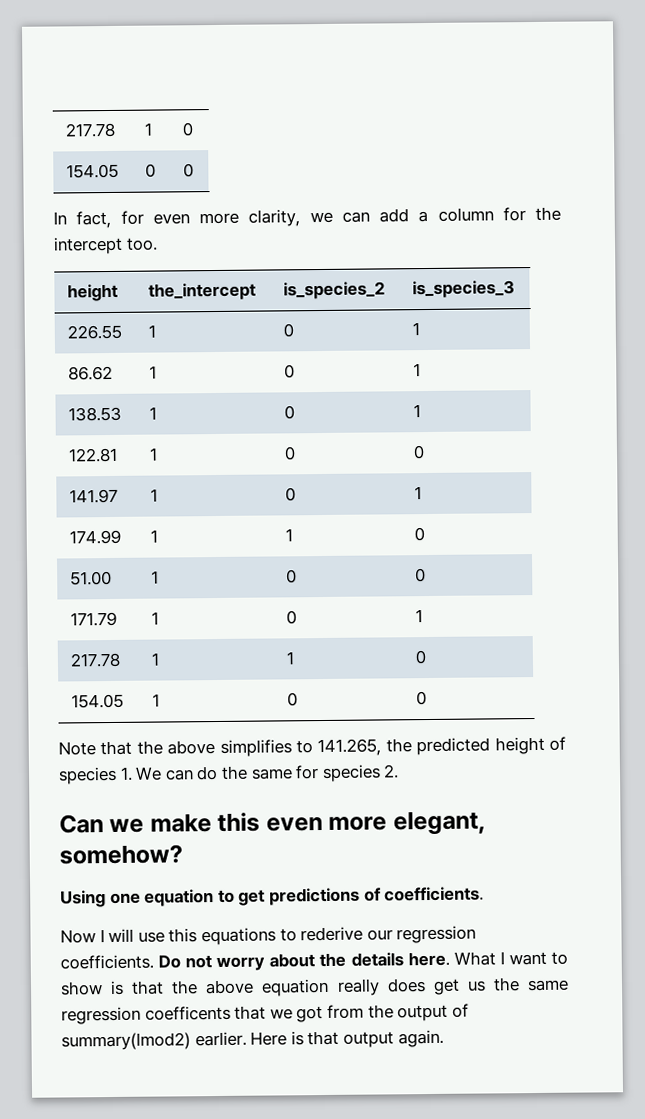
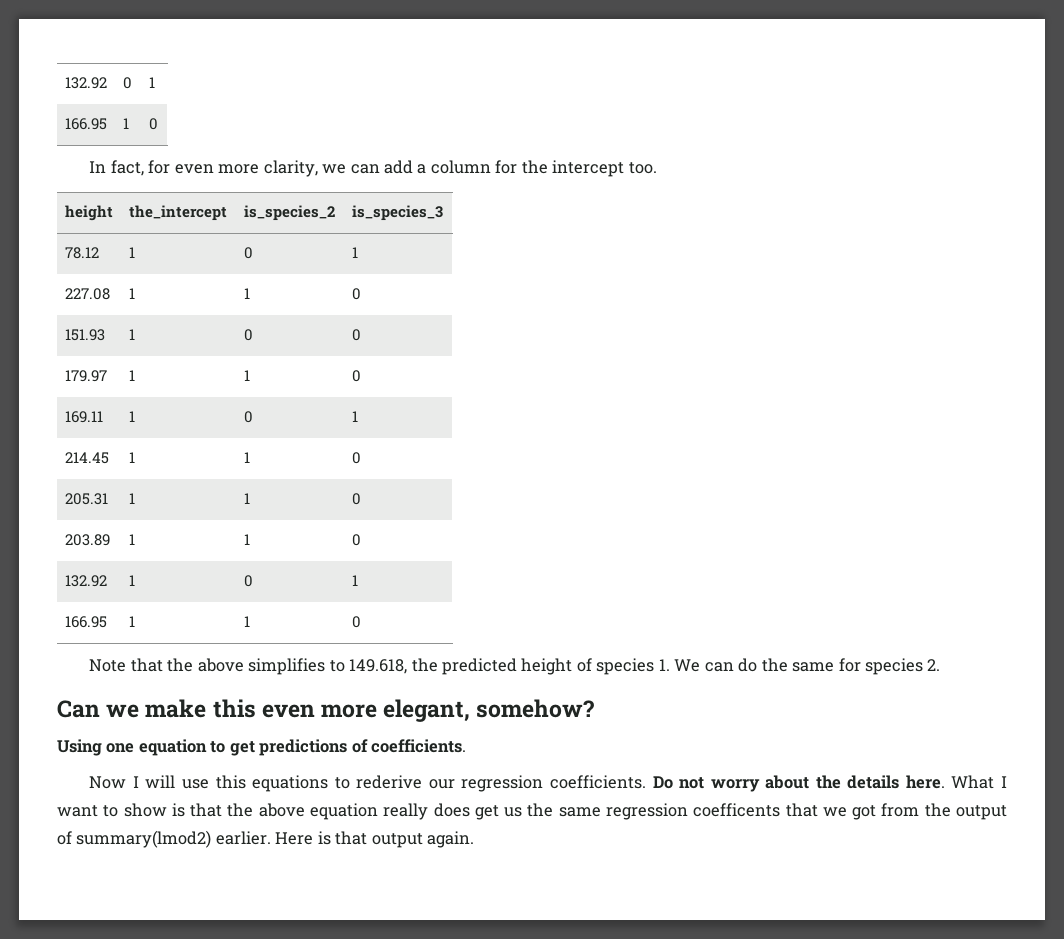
[65,122,117,138] [144,122,153,136] [182,122,195,137] [66,163,120,179] [145,163,157,178] 217.78 | 1 | 0 // 154.05 | 0 -> [64,77,107,89] [122,77,132,89] [148,77,155,88] [64,118,107,130] [122,118,129,129] 132.92 | 0 | 1 // 166.95 | 1
[67,324,123,340] [148,324,157,338] [283,323,295,338] [412,322,421,336] [68,365,114,381] [149,365,158,379] [284,364,296,379] [413,363,422,377] [68,406,123,422] [149,406,158,420] [284,405,296,420] [413,404,422,418] [68,447,119,463] [149,447,159,461] [284,446,297,461] [413,445,426,460] [69,488,119,504] [150,488,159,502] [285,487,297,502] [414,486,423,500] [69,529,122,545] [150,529,159,543] [285,528,294,542] [414,527,426,542] [70,570,113,586] [151,570,160,584] [286,569,298,584] [415,568,427,583] [70,611,118,627] [151,611,160,625] [286,610,298,625] [415,609,424,623] [70,652,122,668] [151,652,160,666] [286,651,295,665] [415,650,427,665] [71,693,125,709] [152,693,161,707] [287,692,299,707] 226.55 | 1 | 0 | 1 // 86.62 | 1 | 0 | 1 // 138.53 | 1 | 0 | 1 // 122.81 | 1 | 0 | 0 // 141.97 | 1 | 0 | 1 // 174.99 | 1 | 1 | 0 // 51.00 | 1 | 0 | 0 // 171.79 | 1 | 0 | 1 // 217.78 | 1 | 1 | 0 // 154.05 | 1 | 0 -> [64,247,99,259] [128,247,135,258] [243,247,253,259] [351,247,358,258] [64,288,110,300] [128,288,135,299] [243,288,250,299] [351,288,361,300] [64,329,105,341] [128,329,135,340] [243,329,253,341] [351,329,361,341] [64,370,107,382] [128,370,135,381] [243,370,250,381] [351,370,361,382] [64,411,103,423] [128,411,135,422] [243,411,253,423] [351,411,358,422] [64,452,109,464] [128,452,135,463] [243,452,250,463] [351,452,361,464] [64,493,108,505] [128,493,135,504] [243,493,250,504] [351,493,361,505] [64,534,110,546] [128,534,135,545] [243,534,250,545] [351,534,361,546] [64,575,107,587] [128,575,135,586] [243,575,253,587] [351,575,358,586] [64,616,107,628] [128,616,135,627] [243,616,250,627] 78.12 | 1 | 0 | 1 // 227.08 | 1 | 1 | 0 // 151.93 | 1 | 0 | 0 // 179.97 | 1 | 1 | 0 // 169.11 | 1 | 0 | 1 // 214.45 | 1 | 1 | 0 // 205.31 | 1 | 1 | 0 // 203.89 | 1 | 1 | 0 // 132.92 | 1 | 0 | 1 // 166.95 | 1 | 1
[317,738,382,757] 141.265, -> [349,659,408,674] 149.618,

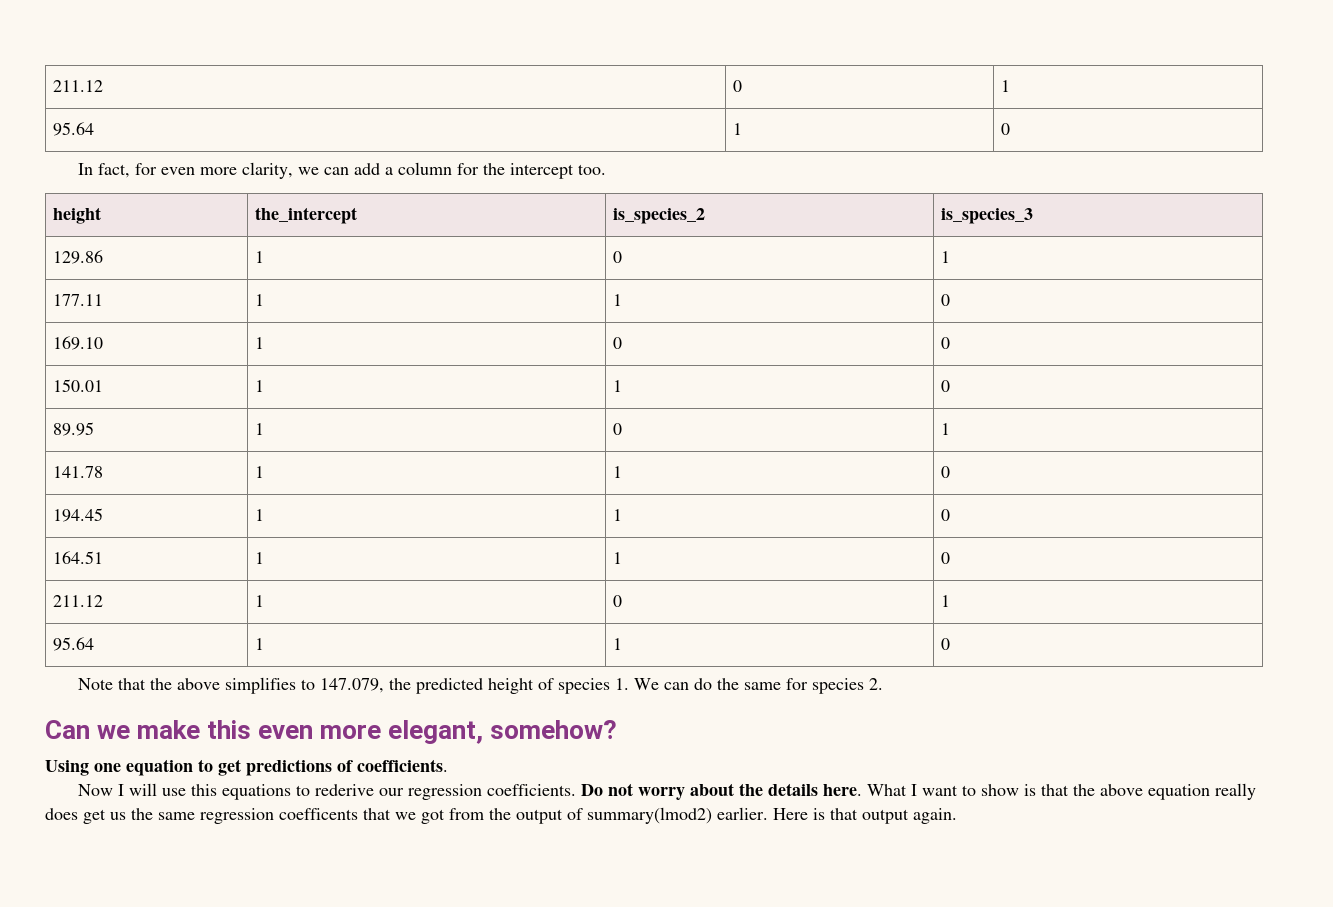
[64,77,107,89] [122,77,132,89] [148,77,155,88] [64,118,107,130] 132.92 | 0 | 1 // 166.95 -> [53,80,104,92] [733,80,743,92] [1001,80,1011,92] [53,122,95,136] 211.12 | 0 | 1 // 95.64
[64,247,99,259] [128,247,135,258] [243,247,253,259] [351,247,358,258] [64,288,110,300] [128,288,135,299] [243,288,250,299] [351,288,361,300] [64,329,105,341] 78.12 | 1 | 0 | 1 // 227.08 | 1 | 1 | 0 // 151.93 -> [53,250,104,264] [255,251,265,263] [613,251,623,263] [941,251,951,263] [53,294,104,306] [255,294,265,306] [613,294,623,306] [941,294,951,306] [53,336,104,350] 129.86 | 1 | 0 | 1 // 177.11 | 1 | 1 | 0 // 169.10
[64,370,107,382] [128,370,135,381] [243,370,250,381] [351,370,361,382] [64,411,103,423] [128,411,135,422] [243,411,253,423] [351,411,358,422] [64,452,109,464] [128,452,135,463] [243,452,250,463] [351,452,361,464] [64,493,108,505] [128,493,135,504] [243,493,250,504] [351,493,361,505] [64,534,110,546] [128,534,135,545] [243,534,250,545] [351,534,361,546] [64,575,107,587] [128,575,135,586] [243,575,253,587] [351,575,358,586] [64,616,107,628] 179.97 | 1 | 1 | 0 // 169.11 | 1 | 0 | 1 // 214.45 | 1 | 1 | 0 // 205.31 | 1 | 1 | 0 // 203.89 | 1 | 1 | 0 // 132.92 | 1 | 0 | 1 // 166.95 -> [53,379,104,392] [255,380,265,392] [613,380,623,392] [941,380,951,392] [53,422,95,436] [255,423,265,435] [613,423,623,435] [941,423,951,435] [53,466,104,478] [255,466,265,478] [613,466,623,478] [941,466,951,478] [53,508,104,522] [255,509,265,521] [613,509,623,521] [941,509,951,521] [53,551,104,564] [255,552,265,564] [613,552,623,564] [941,552,951,564] [53,595,104,607] [255,595,265,607] [613,595,623,607] [941,595,951,607] [53,637,95,651] 150.01 | 1 | 1 | 0 // 89.95 | 1 | 0 | 1 // 141.78 | 1 | 1 | 0 // 194.45 | 1 | 1 | 0 // 164.51 | 1 | 1 | 0 // 211.12 | 1 | 0 | 1 // 95.64
[349,659,408,674] 149.618, -> [319,678,384,693] 147.079,

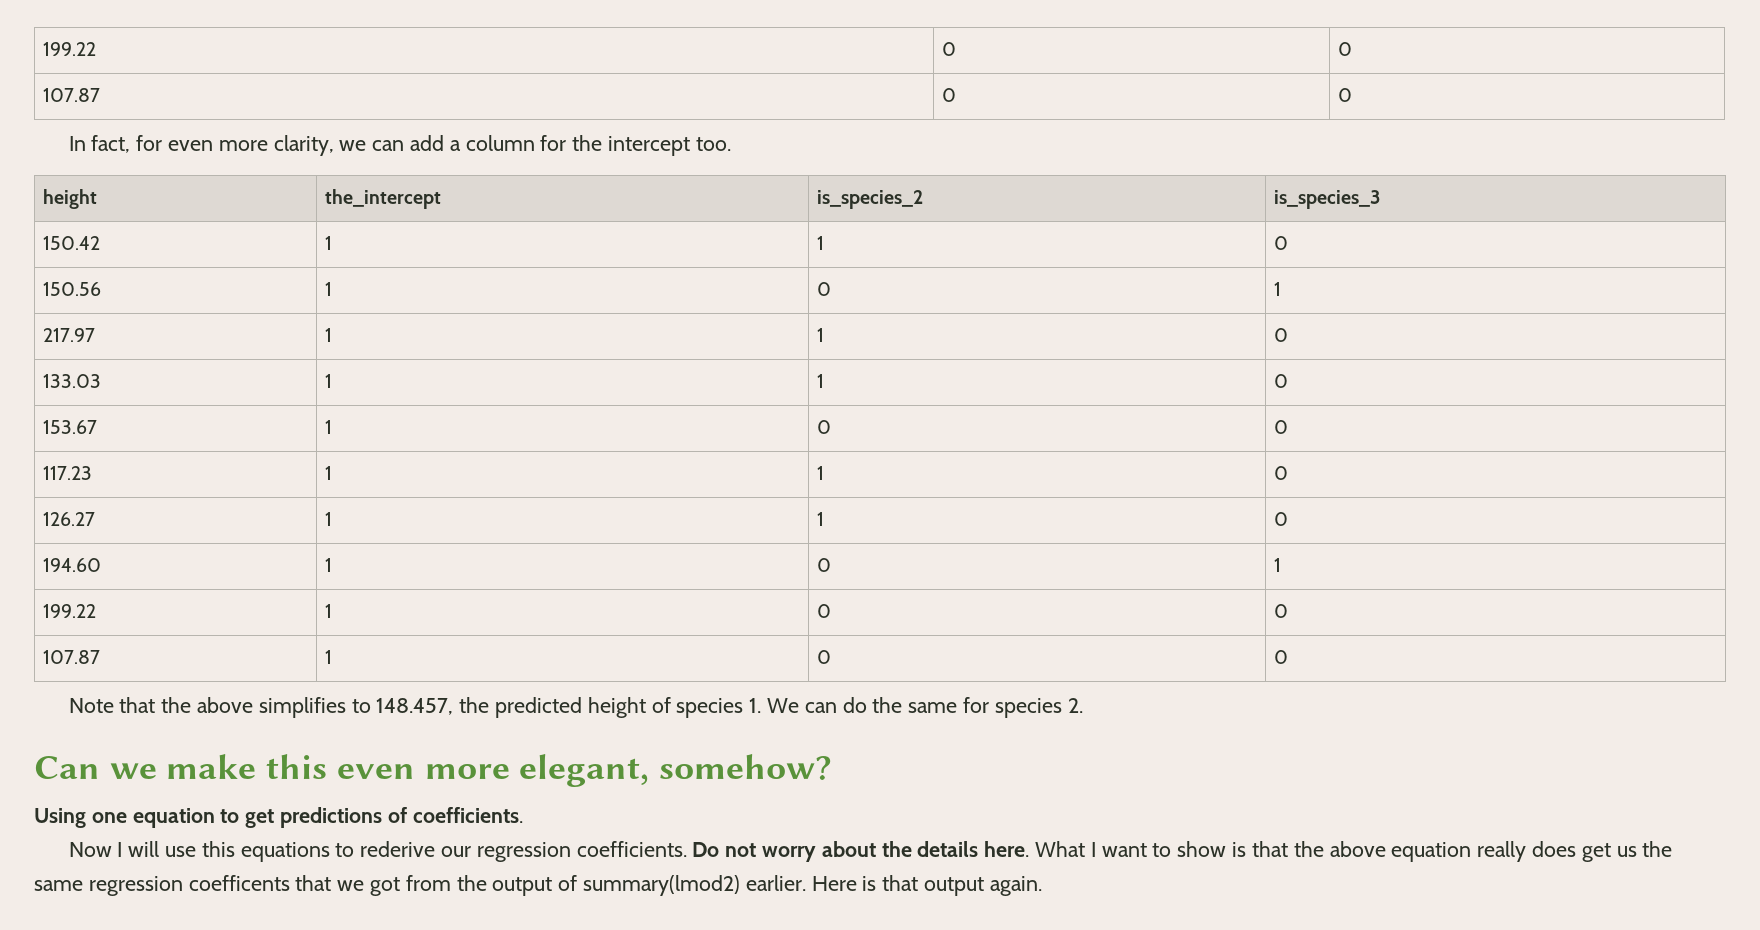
[53,80,104,92] [733,80,743,92] [1001,80,1011,92] [53,122,95,136] [733,123,743,135] 211.12 | 0 | 1 // 95.64 | 1 -> [43,42,97,56] [942,42,957,56] [1338,42,1353,56] [43,88,101,102] [942,88,957,102] 199.22 | 0 | 0 // 107.87 | 0
[53,250,104,264] [255,251,265,263] [613,251,623,263] [941,251,951,263] [53,294,104,306] [255,294,265,306] [613,294,623,306] [941,294,951,306] [53,336,104,350] [255,337,265,349] [613,337,623,349] [941,337,951,349] [53,379,104,392] [255,380,265,392] [613,380,623,392] [941,380,951,392] [53,422,95,436] [255,423,265,435] [613,423,623,435] [941,423,951,435] [53,466,104,478] [255,466,265,478] [613,466,623,478] [941,466,951,478] [53,508,104,522] [255,509,265,521] [613,509,623,521] [941,509,951,521] [53,551,104,564] [255,552,265,564] [613,552,623,564] [941,552,951,564] [53,595,104,607] [255,595,265,607] [613,595,623,607] [941,595,951,607] [53,637,95,651] [255,638,265,650] [613,638,623,650] 129.86 | 1 | 0 | 1 // 177.11 | 1 | 1 | 0 // 169.10 | 1 | 0 | 0 // 150.01 | 1 | 1 | 0 // 89.95 | 1 | 0 | 1 // 141.78 | 1 | 1 | 0 // 194.45 | 1 | 1 | 0 // 164.51 | 1 | 1 | 0 // 211.12 | 1 | 0 | 1 // 95.64 | 1 | 1 -> [43,236,101,250] [325,236,333,250] [817,236,825,250] [1274,236,1289,250] [43,282,102,296] [325,282,333,296] [817,282,832,296] [1274,282,1282,296] [43,328,96,342] [325,328,333,342] [817,328,825,342] [1274,328,1289,342] [43,374,102,388] [325,374,333,388] [817,374,825,388] [1274,374,1289,388] [43,420,98,434] [325,420,333,434] [817,420,832,434] [1274,420,1289,434] [43,466,93,480] [325,466,333,480] [817,466,825,480] [1274,466,1289,480] [43,512,96,526] [325,512,333,526] [817,512,825,526] [1274,512,1289,526] [43,558,102,572] [325,558,333,572] [817,558,832,572] [1274,558,1282,572] [43,604,97,618] [325,604,333,618] [817,604,832,618] [1274,604,1289,618] [43,650,101,664] [325,650,333,664] [817,650,832,664] 150.42 | 1 | 1 | 0 // 150.56 | 1 | 0 | 1 // 217.97 | 1 | 1 | 0 // 133.03 | 1 | 1 | 0 // 153.67 | 1 | 0 | 0 // 117.23 | 1 | 1 | 0 // 126.27 | 1 | 1 | 0 // 194.60 | 1 | 0 | 1 // 199.22 | 1 | 0 | 0 // 107.87 | 1 | 0
[319,678,384,693] 147.079, -> [376,698,454,715] 148.457,

